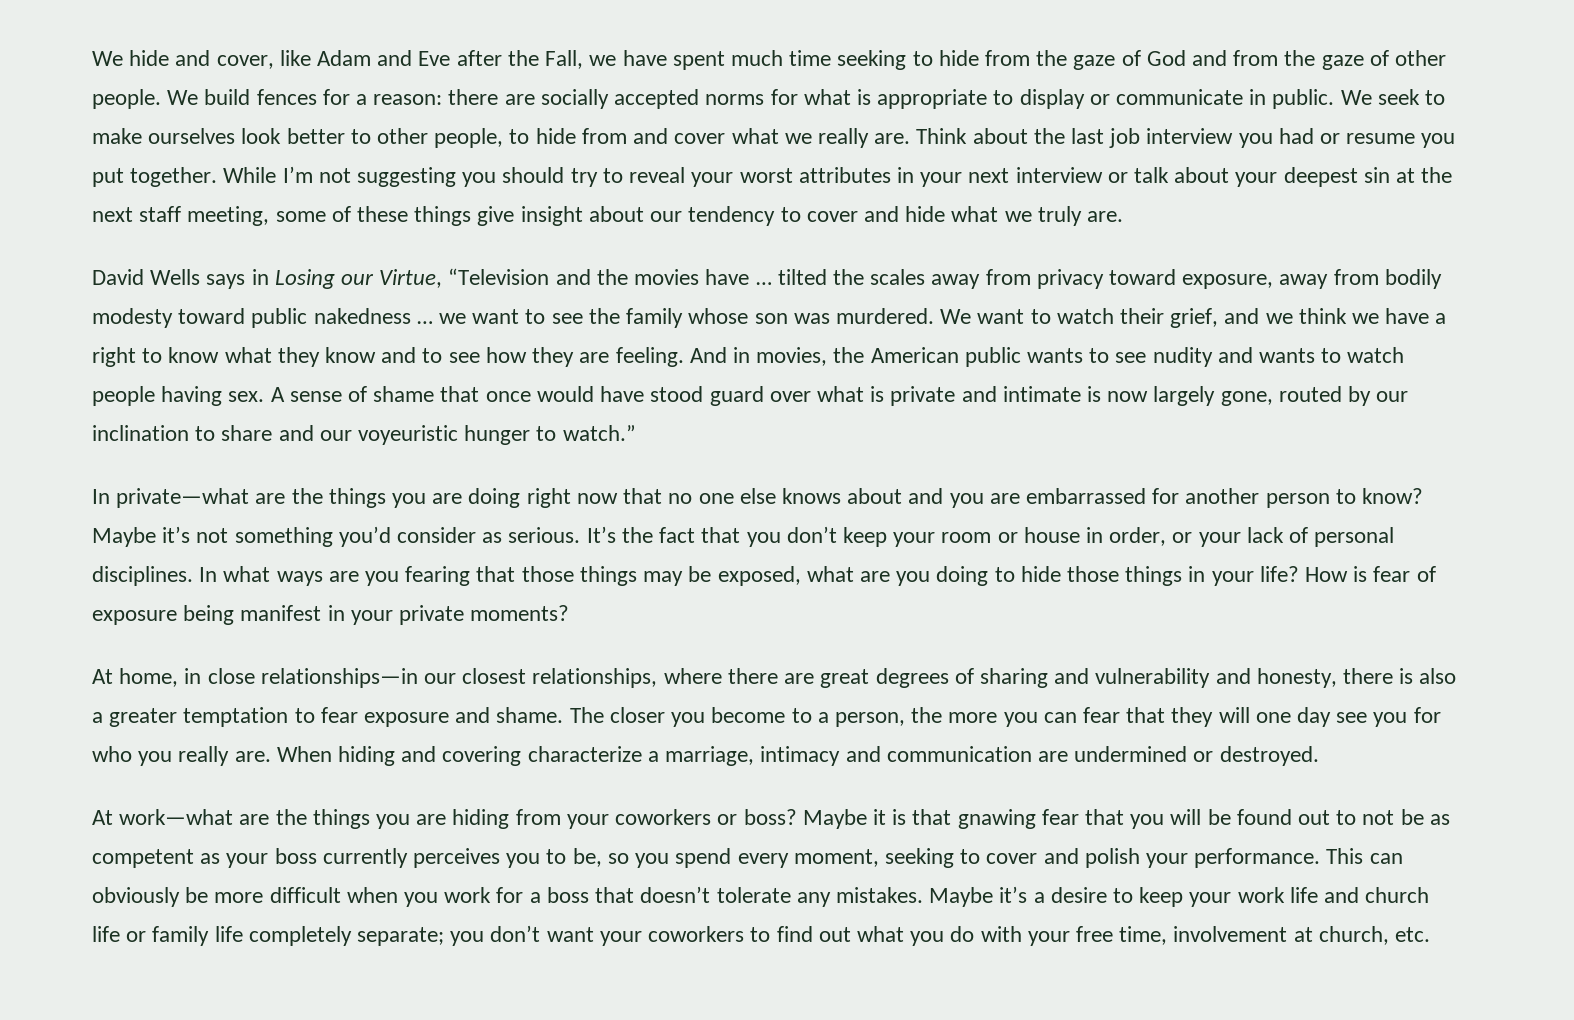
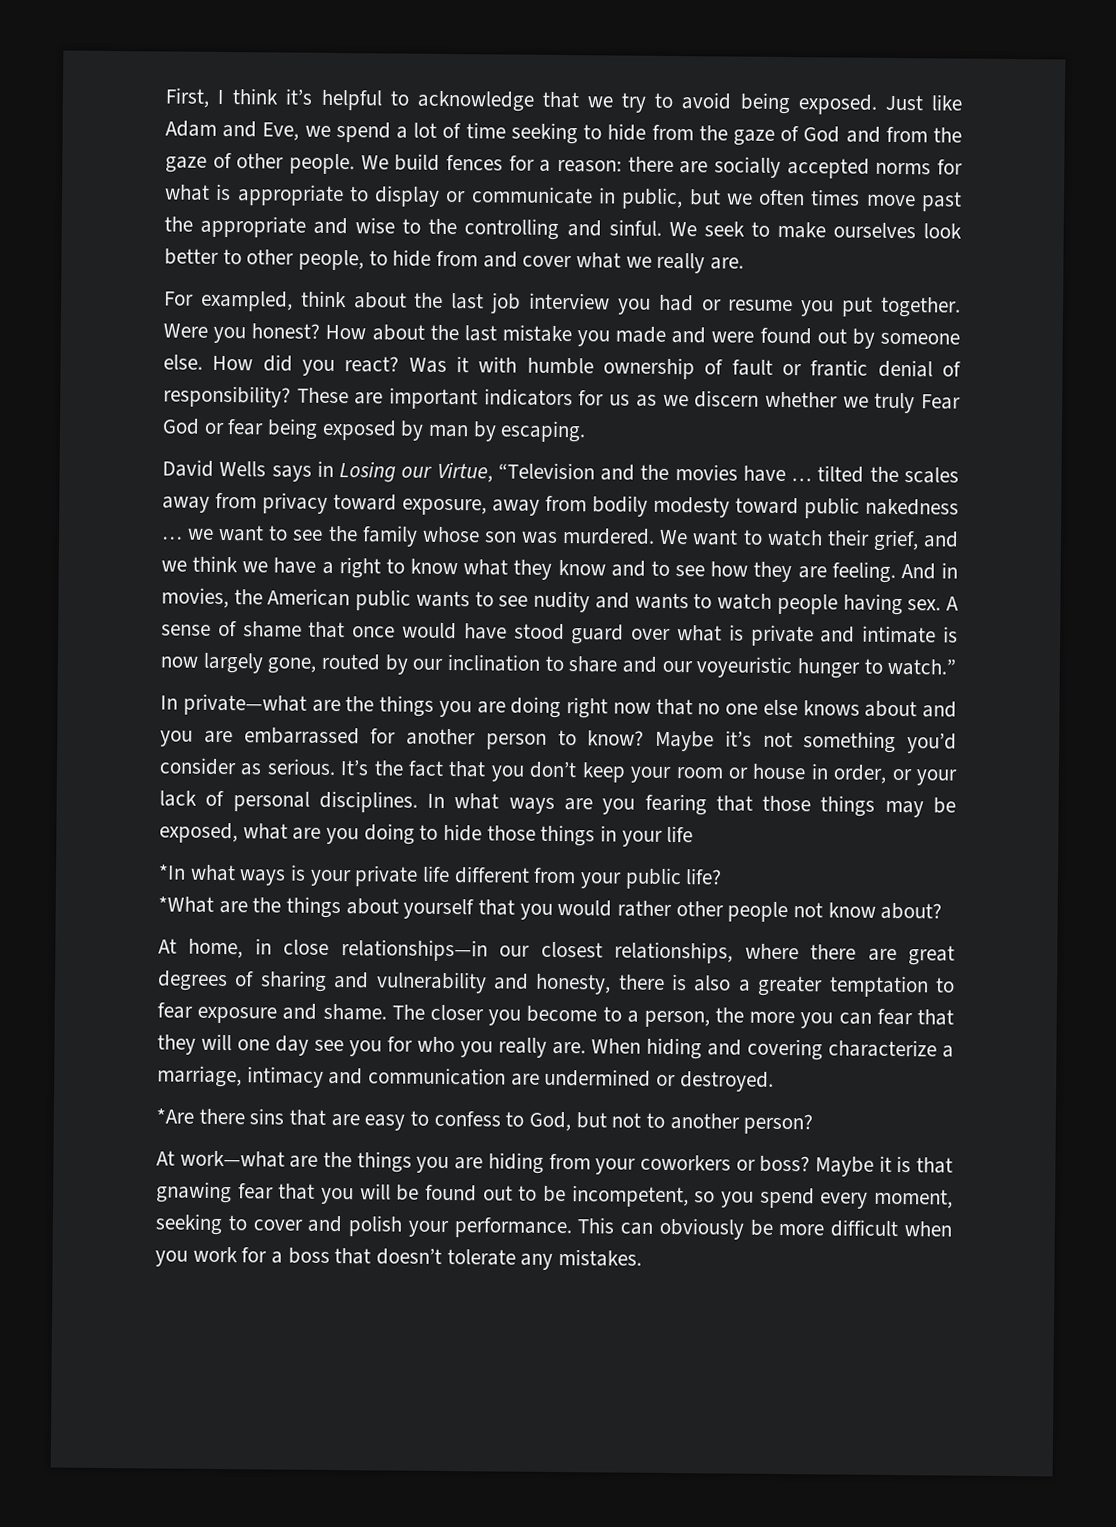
[92,50,783,70] We hide and cover, like Adam and Eve after the Fall, we have spent much -> [165,87,962,115] [165,120,462,143] First, I think it’s helpful to acknowledge that we try to avoid being exposed. Just like Adam and Eve, we spend a lot of
[1272,89,1335,109] public. -> [621,187,963,212] [164,215,662,240] public, but we often times move past the appropriate and wise to the controlling and sinful.
[916,128,968,144] Think -> [164,290,347,312] // For exampled, think
[223,166,1453,187] [92,206,1123,226] While I’m not suggesting you should try to reveal your worst attributes in your next interview or talk about your deepest sin at the next staff meeting, some of these things give insight about our tendency to cover and hide what we truly are. -> [163,323,960,349] [163,354,962,380] [163,385,962,414] [162,418,587,443] Were you honest? How about the last mistake you made and were found out by someone else. How did you react? Was it with humble ownership of fault or frantic denial of responsibility? These are important indicators for us as we discern whether we truly Fear God or fear being exposed by man by escaping.
[1259,566,1436,582] [92,605,570,625] life? How is fear of exposure being manifest in your private moments? -> [666,825,694,843] [158,864,723,890] [158,896,943,923] life // *In what ways is your private life different from your public life? // *What are the things about yourself that you would rather other people not know about?
(1319, 756) none -> [156,1108,814,1135] // *Are there sins that are easy to confess to God, but not to another person?
[1362,809,1450,825] [92,848,602,868] not be as competent as your boss currently perceives you to be, -> [543,1185,689,1208] be incompetent,
[929,886,1430,907] [92,925,1431,946] Maybe it’s a desire to keep your work life and church life or family life completely separate; you don’t want your coworkers to find out what you do with your free time, involvement at church, etc. -> (643, 1258) none

